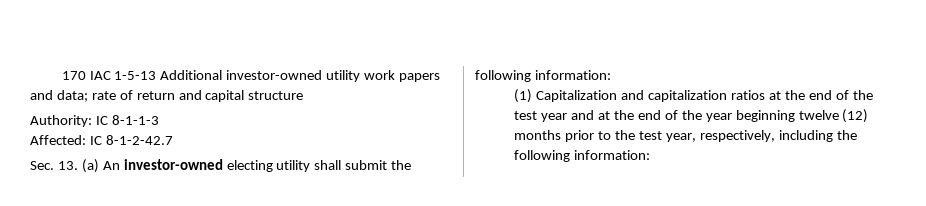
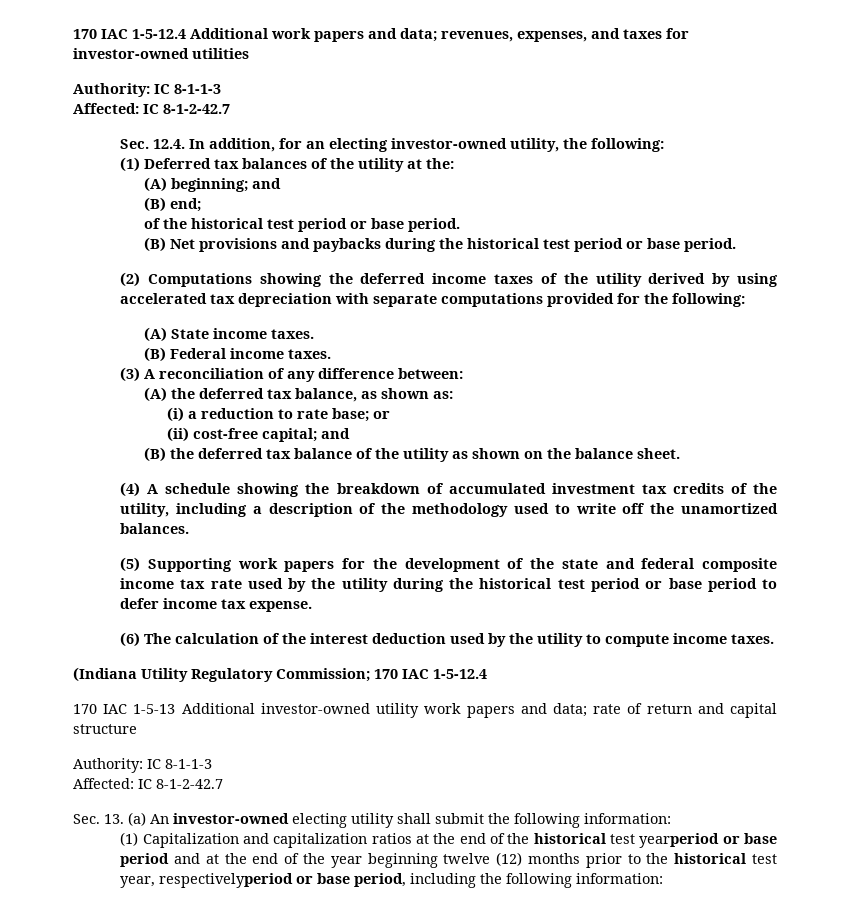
[61,71,111,80] 170 IAC -> [73,28,689,42] [73,48,249,59] [73,83,221,97] [73,103,230,114] [120,138,665,152] [120,157,455,172] [143,177,281,192] [143,197,201,212] [143,218,460,232] [143,237,736,252] [120,272,778,287] [120,293,746,307] [143,327,314,342] [143,347,331,362] [120,367,464,382] [143,387,453,402] [167,407,391,422] [167,427,351,442] [143,447,680,462] [120,482,778,497] [120,503,778,517] [120,523,190,534] [120,557,778,572] [120,578,777,592] [120,598,313,612] [120,632,775,647] [73,667,487,682] [73,704,128,714] 170 IAC 1-5-12.4 Additional work papers and data; revenues, expenses, and taxes for investor-owned utilities // Authority: IC 8-1-1-3 // Affected: IC 8-1-2-42.7 // Sec. 12.4. In addition, for an electing investor-owned utility, the following: // (1) Deferred tax balances of the utility at the: // (A) beginning; and // (B) end; // of the historical test period or base period. // (B) Net provisions and paybacks during the historical test period or base period. // (2) Computations showing the deferred income taxes of the utility derived by using accelerated tax depreciation with separate computations provided for the following: // (A) State income taxes. // (B) Federal income taxes. // (3) A reconciliation of any difference between: // (A) the deferred tax balance, as shown as: // (i) a reduction to rate base; or // (ii) cost-free capital; and // (B) the deferred tax balance of the utility as shown on the balance sheet. // (4) A schedule showing the breakdown of accumulated investment tax credits of the utility, including a description of the methodology used to write off the unamortized balances. // (5) Supporting work papers for the development of the state and federal composite income tax rate used by the utility during the historical test period or base period to defer income tax expense. // (6) The calculation of the interest deduction used by the utility to compute income taxes. // (Indiana Utility Regulatory Commission; 170 IAC 1-5-12.4 // 170 IAC
[514,111,568,122] test year -> [533,833,777,848] [120,853,170,867] historical test yearperiod or base period
(636, 135) none -> [674,853,747,864] historical
[699,130,775,142] respectively, -> [159,873,407,888] respectivelyperiod or base period,

